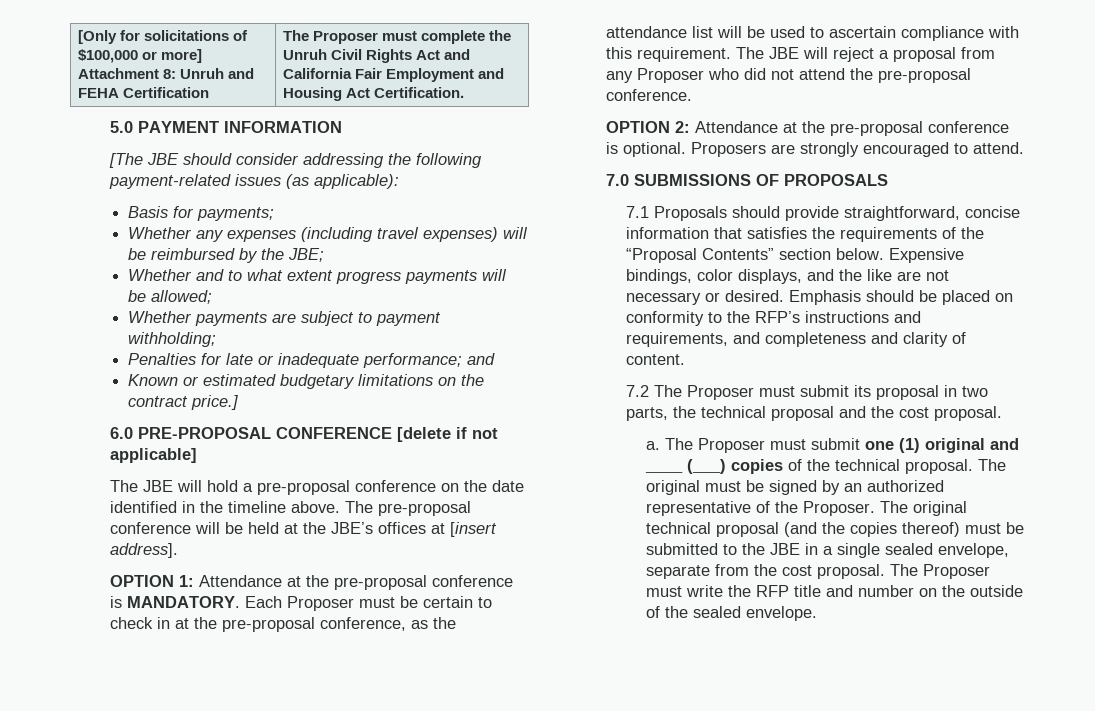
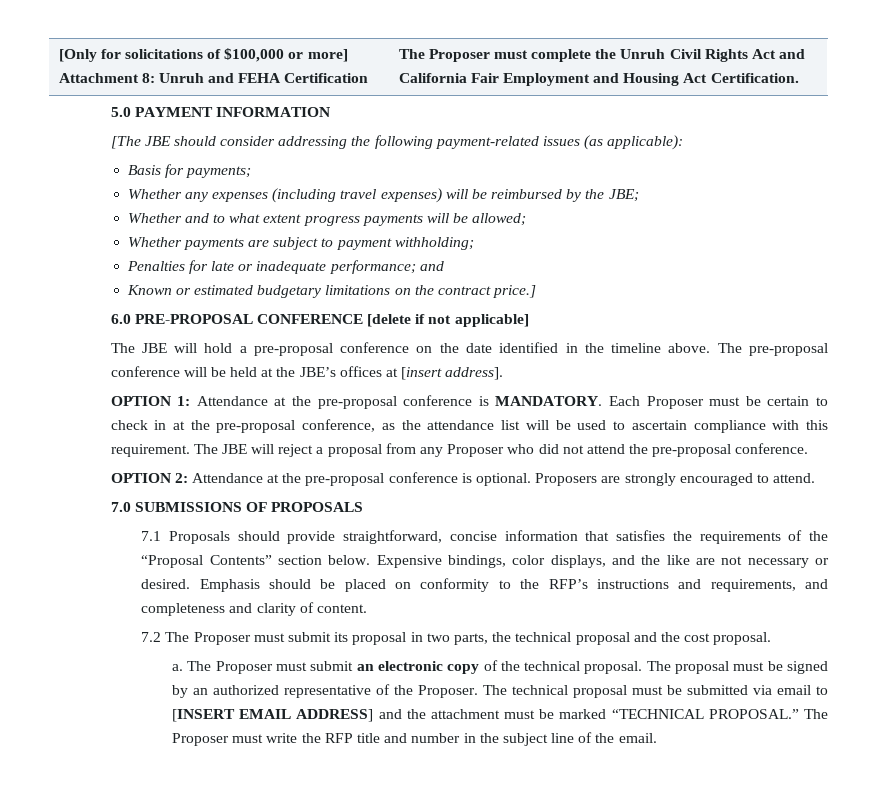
[864,438,1019,453] [644,459,783,474] one (1) original and ____ (___) copies -> [356,661,480,674] an electronic copy
[645,480,700,495] original -> [675,661,730,674] proposal
[912,501,967,516] [645,522,1024,537] [645,543,1009,558] [645,564,885,579] original technical proposal (and the copies thereof) must be submitted to the JBE in a single sealed envelope, separate from the cost proposal. -> [512,685,828,698] [172,709,799,722] technical proposal must be submitted via email to [INSERT EMAIL ADDRESS] and the attachment must be marked “TECHNICAL PROPOSAL.”
[918,585,1023,597] [645,606,817,621] on the outside of the sealed envelope. -> [463,732,657,746] in the subject line of the email.

